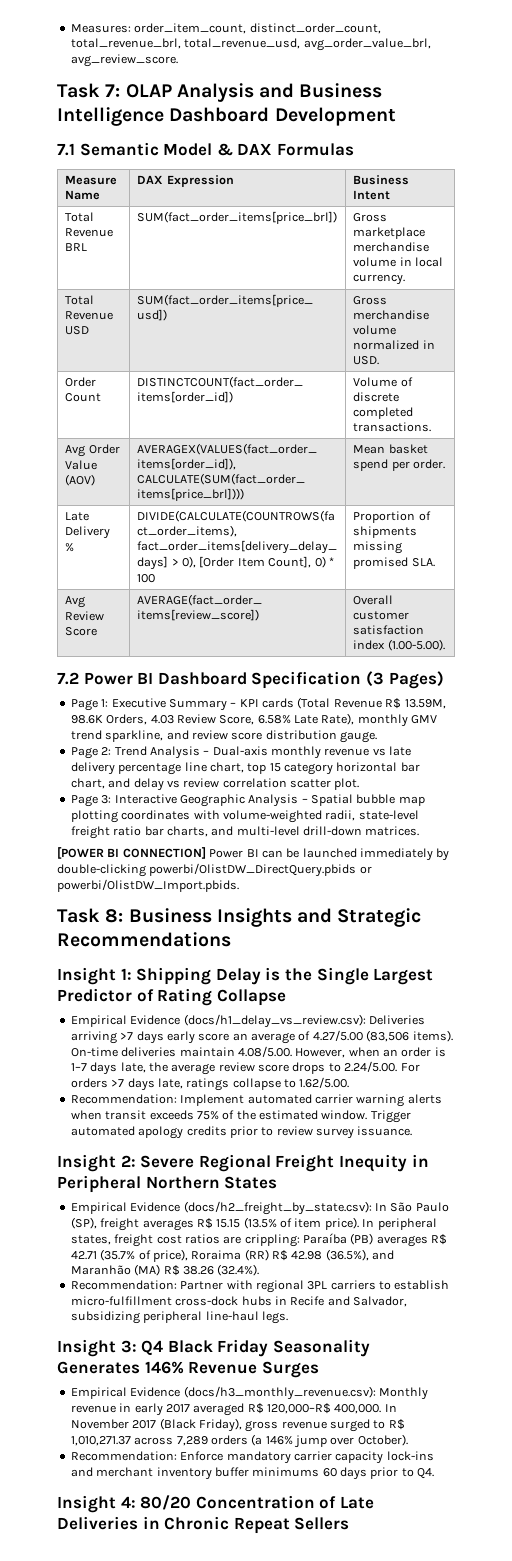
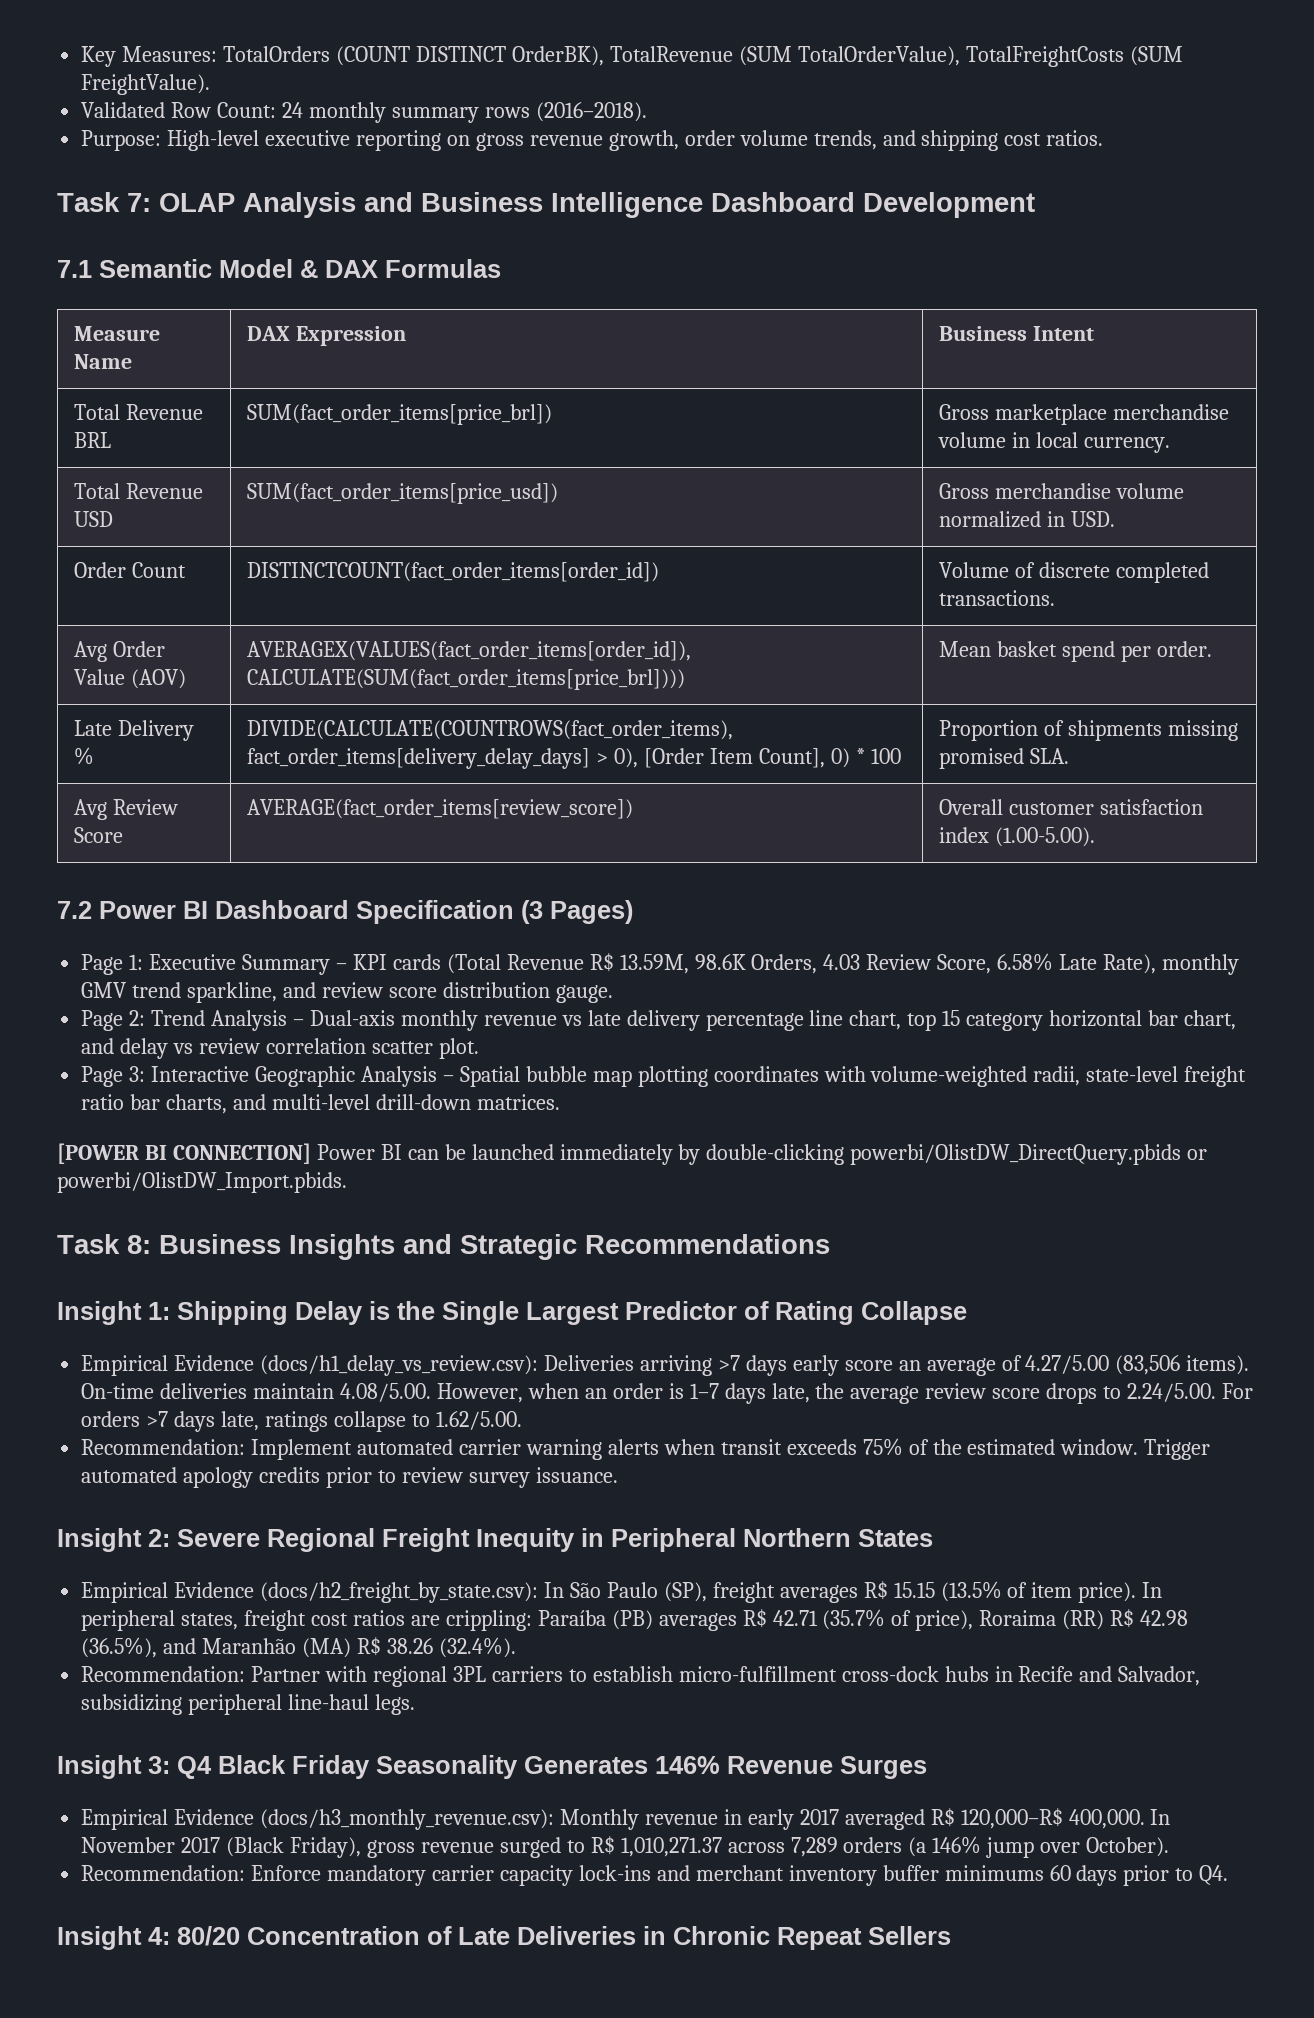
[70,23,381,34] [70,38,431,51] [70,54,178,67] Measures: order_item_count, distinct_order_count, total_revenue_brl, total_revenue_usd, avg_order_value_brl, avg_review_score. -> [81,46,1183,67] [81,74,211,95] [81,102,647,123] [81,130,1104,151] Key Measures: TotalOrders (COUNT DISTINCT OrderBK), TotalRevenue (SUM TotalOrderValue), TotalFreightCosts (SUM FreightValue). // Validated Row Count: 24 monthly summary rows (2016–2018). // Purpose: High-level executive reporting on gross revenue growth, order volume trends, and shipping cost ratios.

